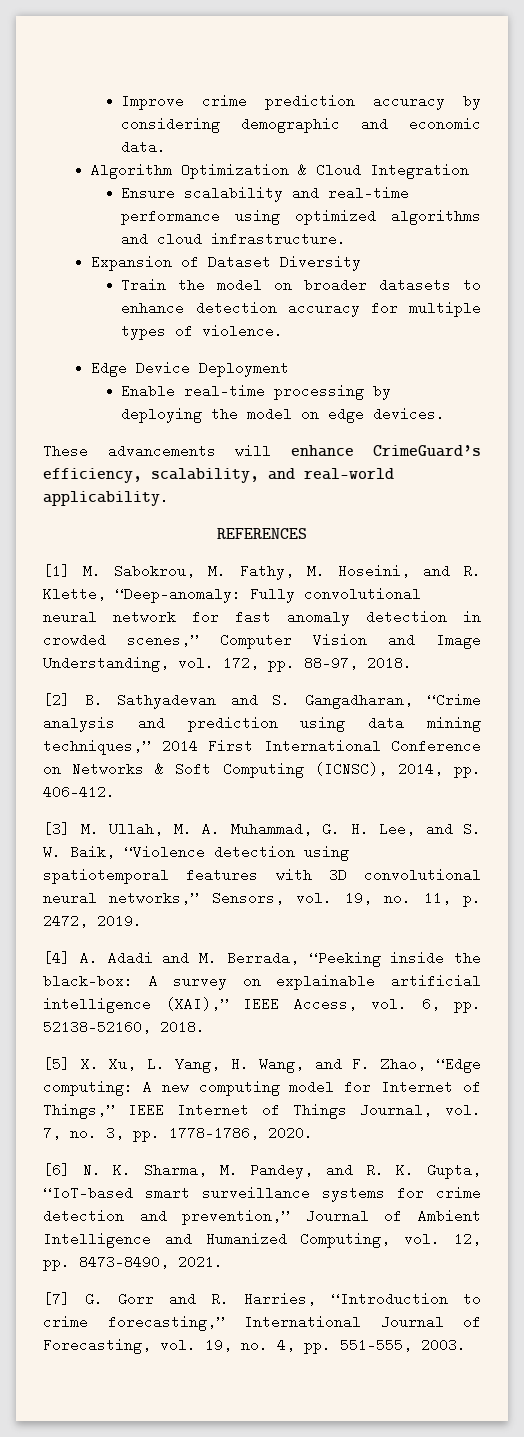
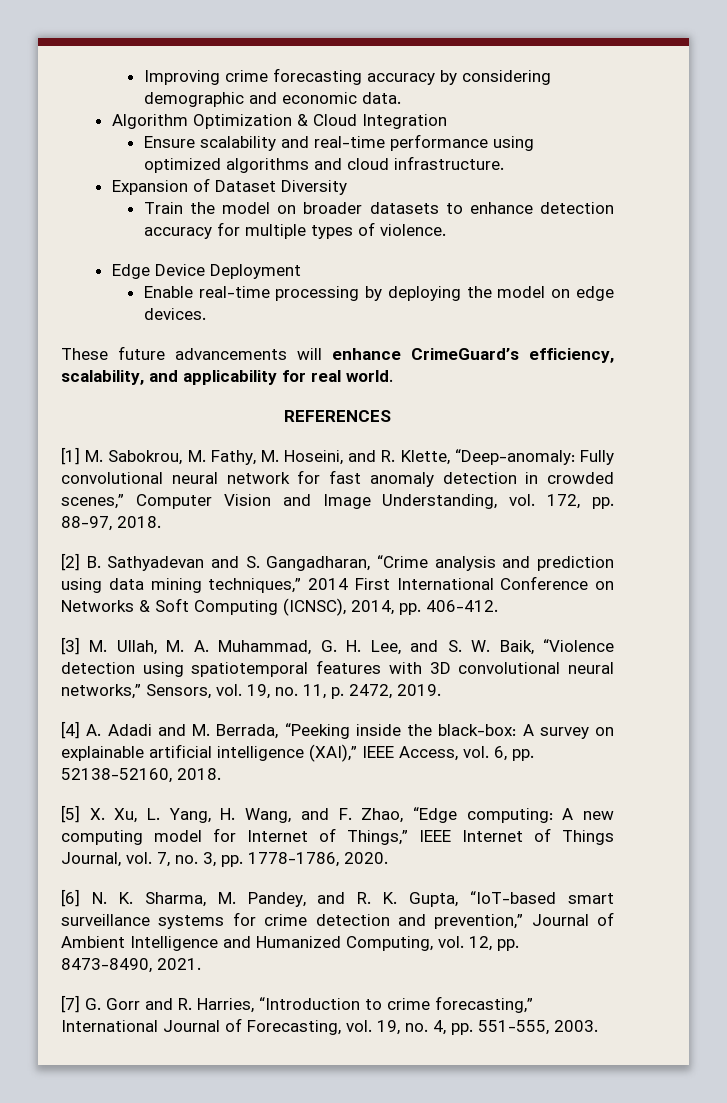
[121,94,356,110] Improve crime prediction -> [143,68,362,85] Improving crime forecasting
(88, 451) none -> [118,346,165,360] future
[304,468,394,480] [43,490,169,506] real-world applicability. -> [183,370,393,385] applicability for real world.

